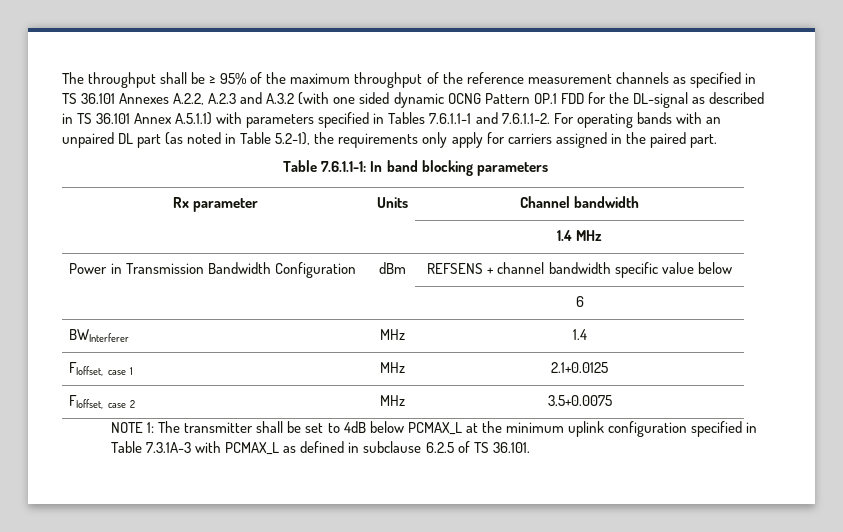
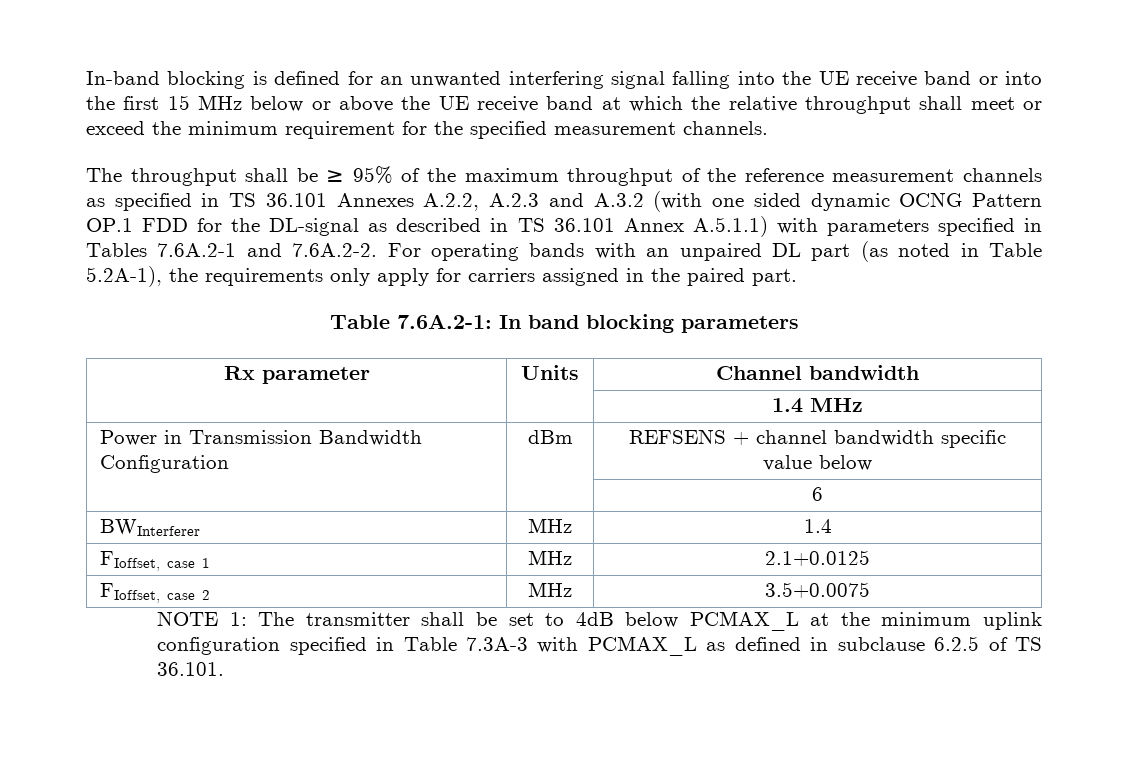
(62, 78) none -> [86,71,1042,89] [86,95,1043,114] [86,121,768,139] In-band blocking is defined for an unwanted interfering signal falling into the UE receive band or into the first 15 MHz below or above the UE receive band at which the relative throughput shall meet or exceed the minimum requirement for the specified measurement channels. //
[429,112,550,124] 7.6.1.1-1 and 7.6.1.1-2. -> [157,243,378,257] 7.6A.2-1 and 7.6A.2-2.
[275,132,311,145] 5.2-1), -> [86,266,162,287] 5.2A-1),
[321,161,367,172] 7.6.1.1-1: -> [396,314,492,329] 7.6A.2-1:
[146,442,192,453] 7.3.1A-3 -> [465,637,528,651] 7.3A-3

